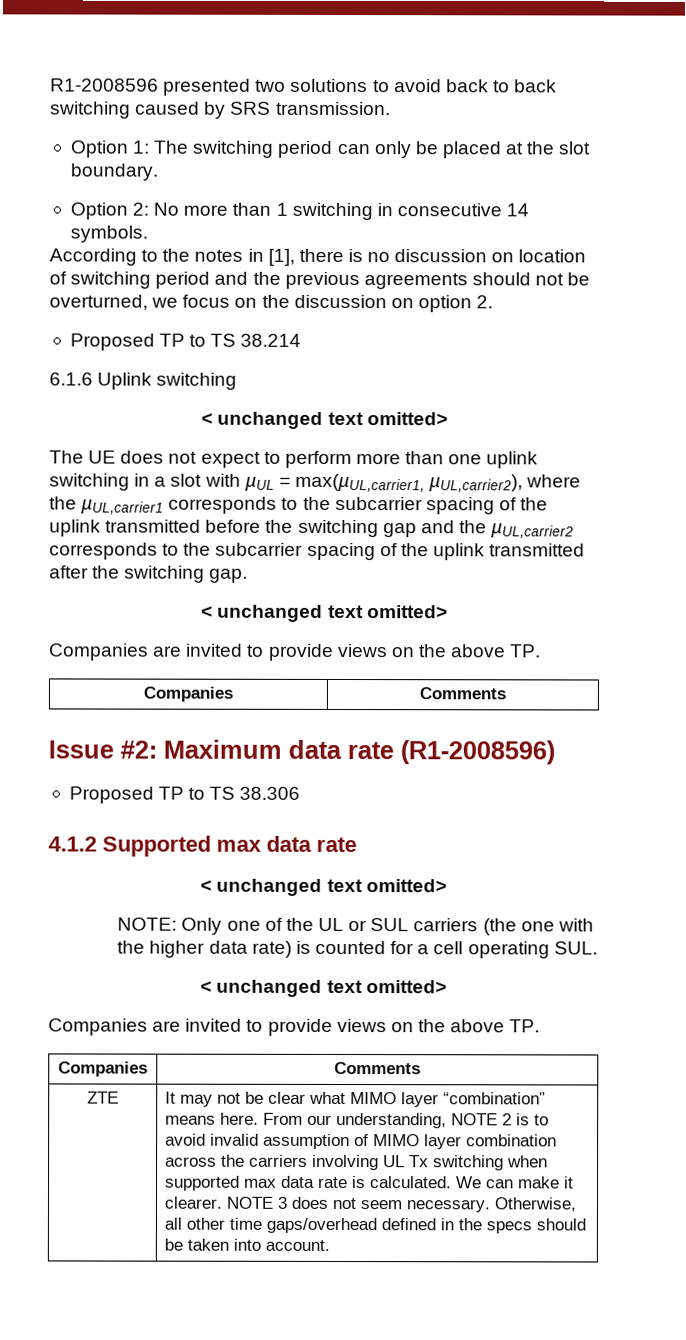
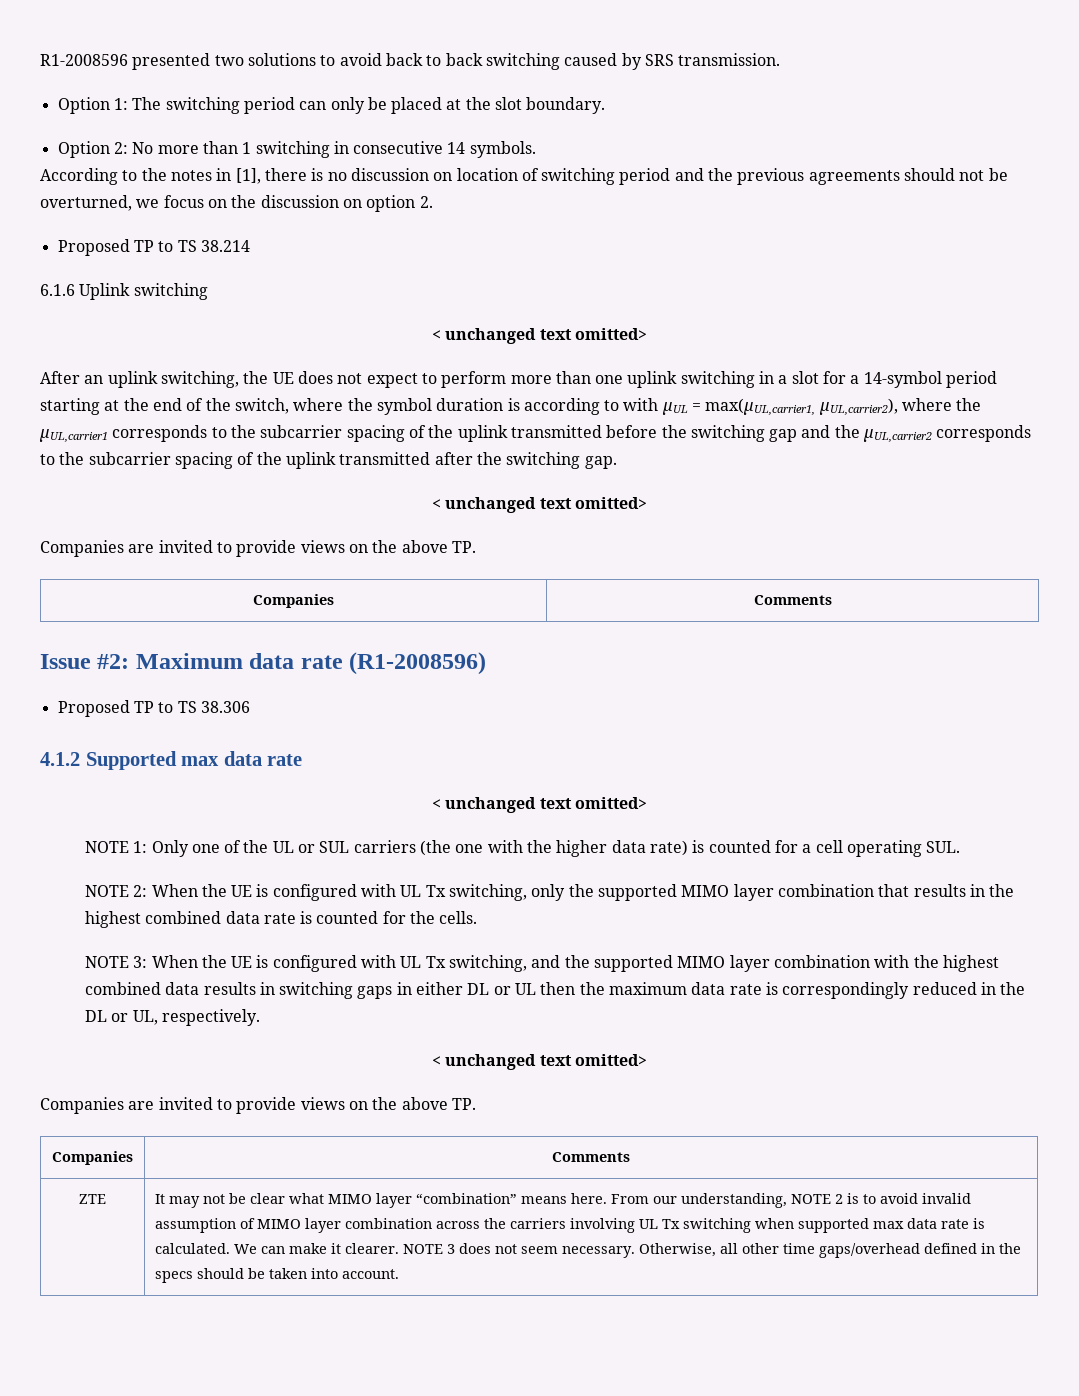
[49,450,84,464] The -> [40,371,269,388] After an uplink switching, the
(203, 480) none -> [823,371,998,388] [40,398,620,415] for a 14-symbol period starting at the end of the switch, where the symbol duration is according to
[117,917,178,931] NOTE: -> [84,841,148,853] NOTE 1:
(598, 948) none -> [84,884,1015,901] [84,911,478,928] [84,955,999,972] [84,982,1026,999] [84,1009,260,1026] // NOTE 2: When the UE is configured with UL Tx switching, only the supported MIMO layer combination that results in the highest combined data rate is counted for the cells. // NOTE 3: When the UE is configured with UL Tx switching, and the supported MIMO layer combination with the highest combined data results in switching gaps in either DL or UL then the maximum data rate is correspondingly reduced in the DL or UL, respectively.

